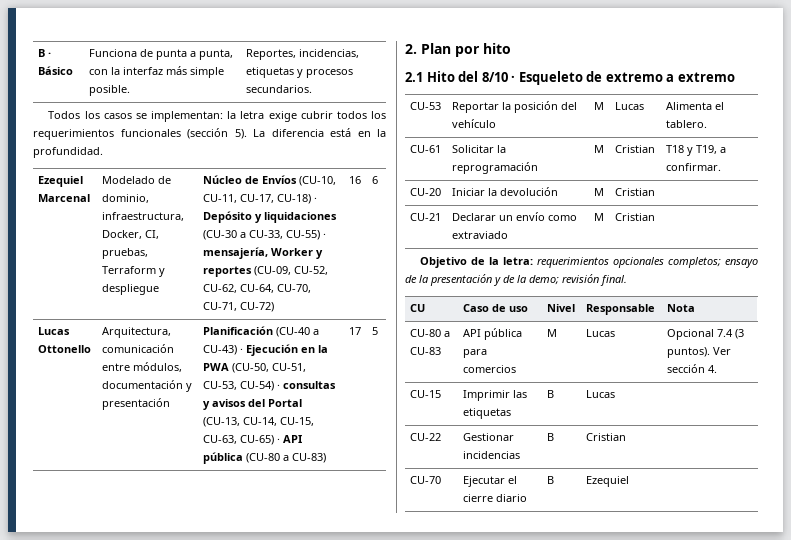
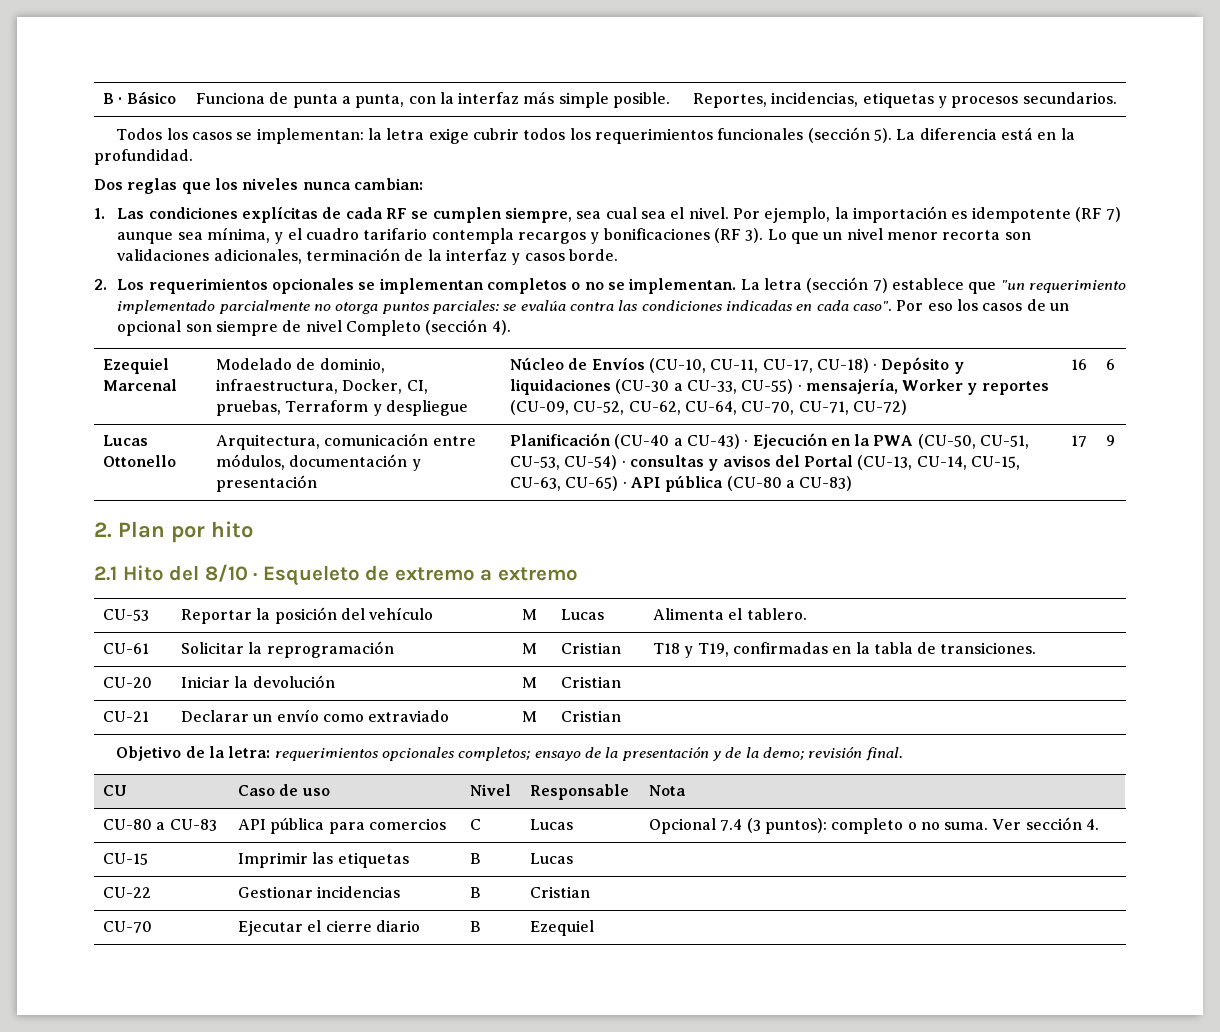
(103, 152) none -> [94,178,423,194] [94,206,1122,223] [117,227,1031,244] [117,248,618,265] [94,277,1126,294] [117,299,1069,314] [117,319,511,336] // Dos reglas que los niveles nunca cambian: // 1. Las condiciones explícitas de cada RF se cumplen siempre, sea cual sea el nivel. Por ejemplo, la importación es idempotente (RF 7) aunque sea mínima, y el cuadro tarifario contempla recargos y bonificaciones (RF 3). Lo que un nivel menor recorta son validaciones adicionales, terminación de la interfaz y casos borde. // 2. Los requerimientos opcionales se implementan completos o no se implementan. La letra (sección 7) establece que "un requerimiento implementado parcialmente no otorga puntos parciales: se evalúa contra las condiciones indicadas en cada caso". Por eso los casos de un opcional son siempre de nivel Completo (sección 4).
[372,327,379,335] 5 -> [1105,435,1115,446] 9
[720,147,727,153] [666,163,722,171] a confirmar. -> [732,642,1037,654] confirmadas en la tabla de transiciones.
[547,329,558,337] M -> [469,819,481,830] C
[667,347,711,358] puntos). -> [764,818,989,834] puntos): completo o no suma.

